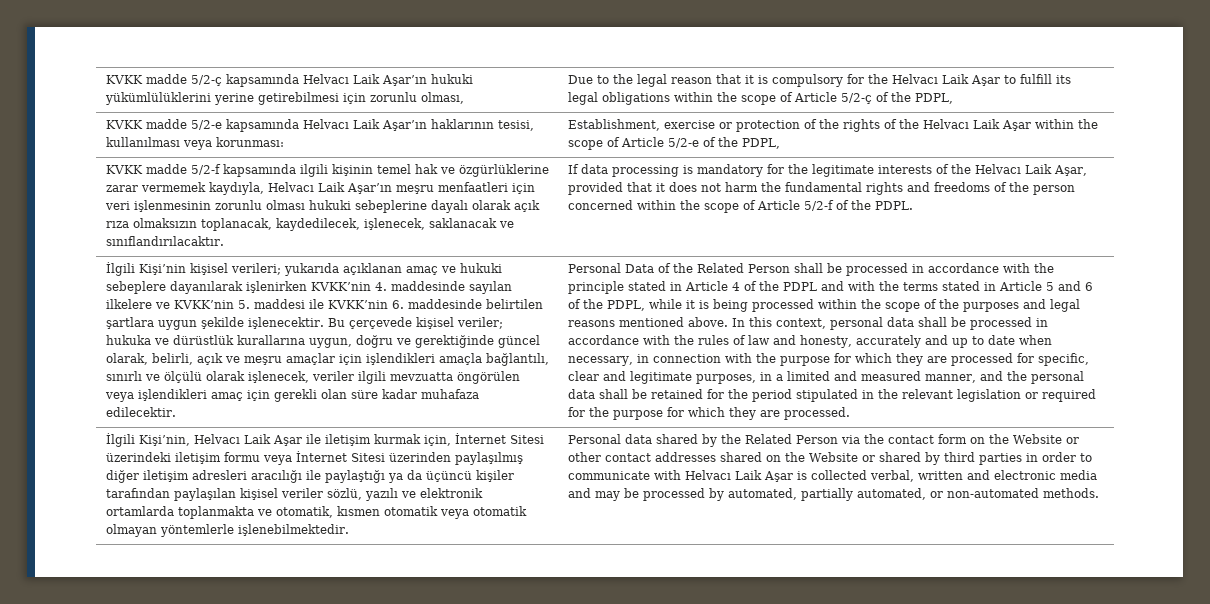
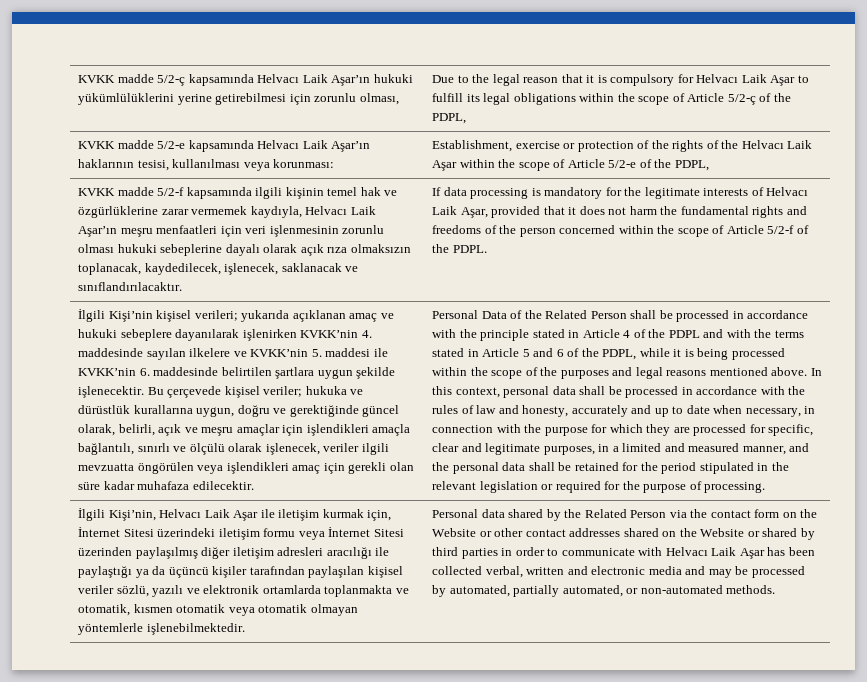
[867,74,888,84] the -> (694, 78) none
[950,164,971,174] the -> (764, 191) none
[666,407,850,420] for which they are processed. -> [689,481,766,493] of processing.
[796,471,807,480] is -> [767,547,815,556] has been

